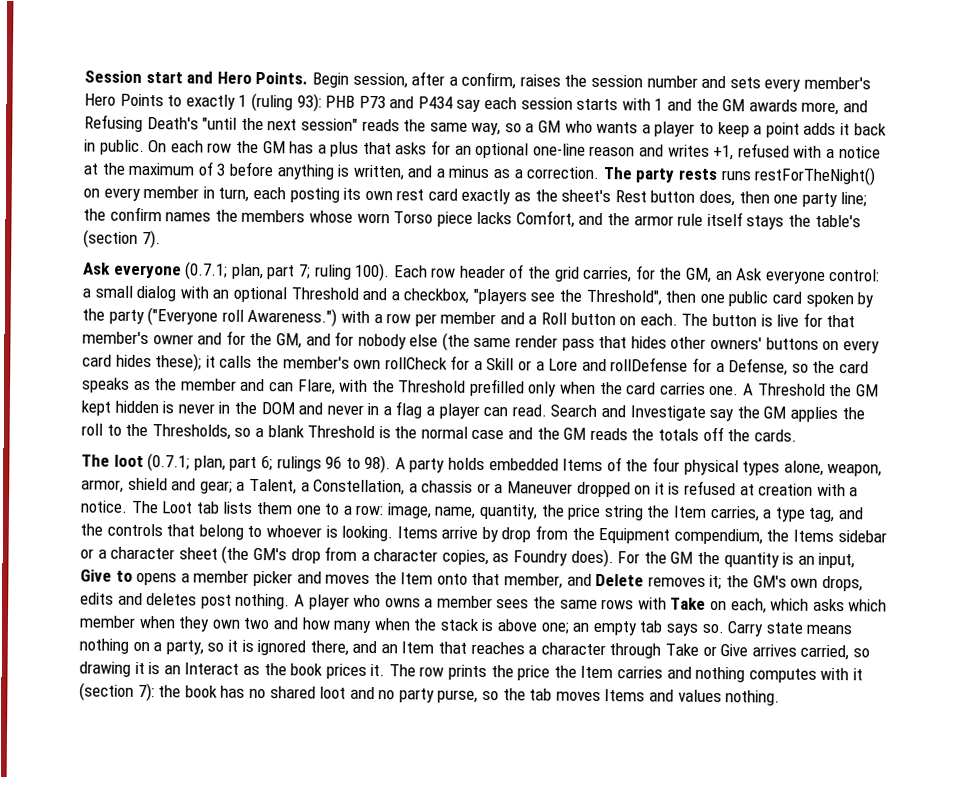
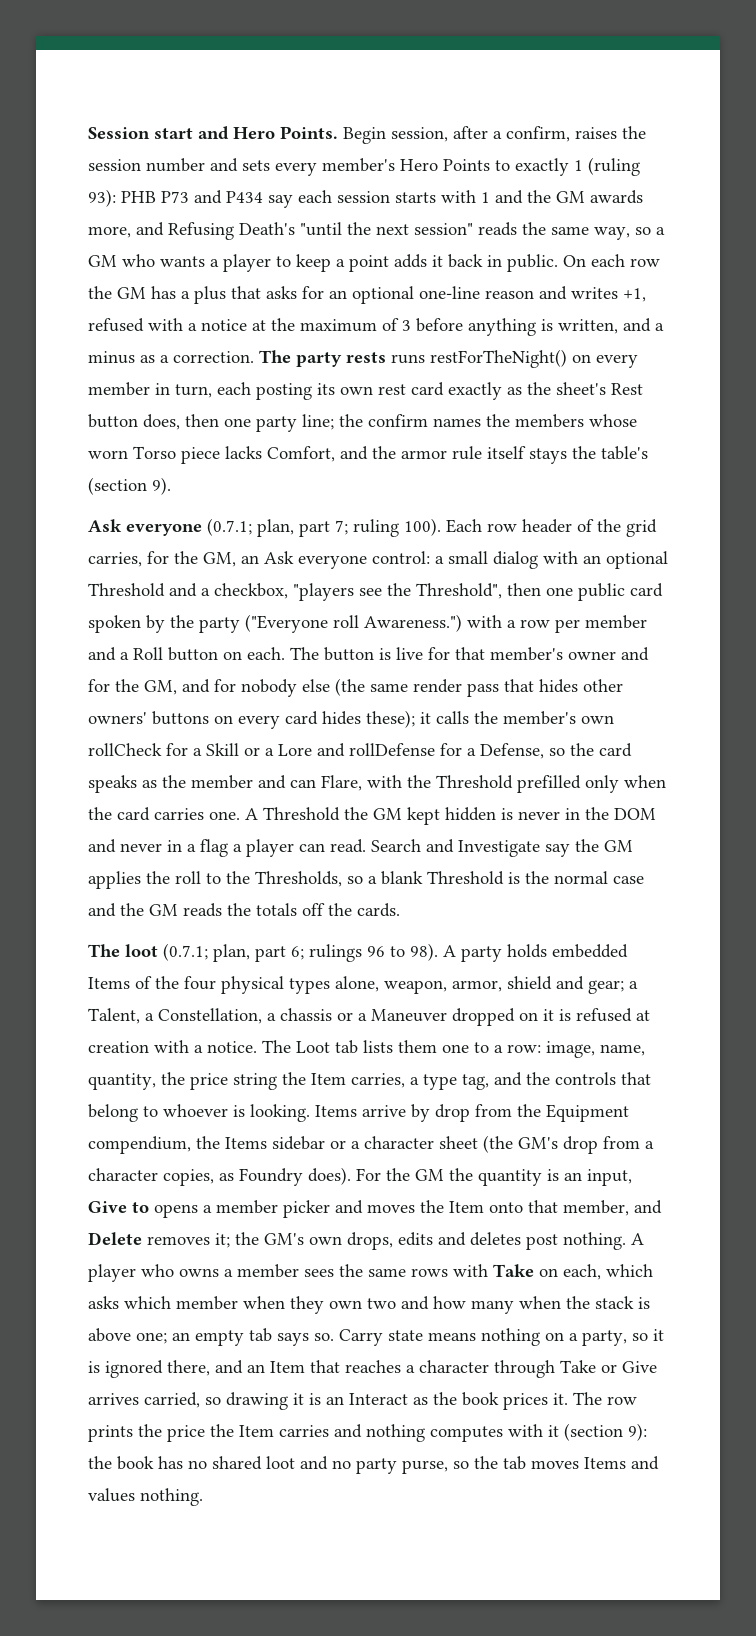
[141,229,161,249] 7). -> [152,477,171,495] 9).
[137,682,155,702] 7): -> [628,1423,647,1441] 9):

